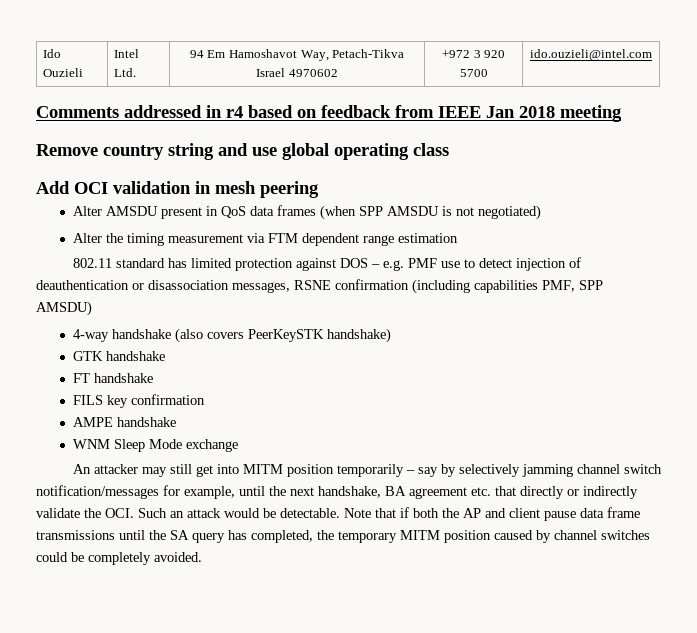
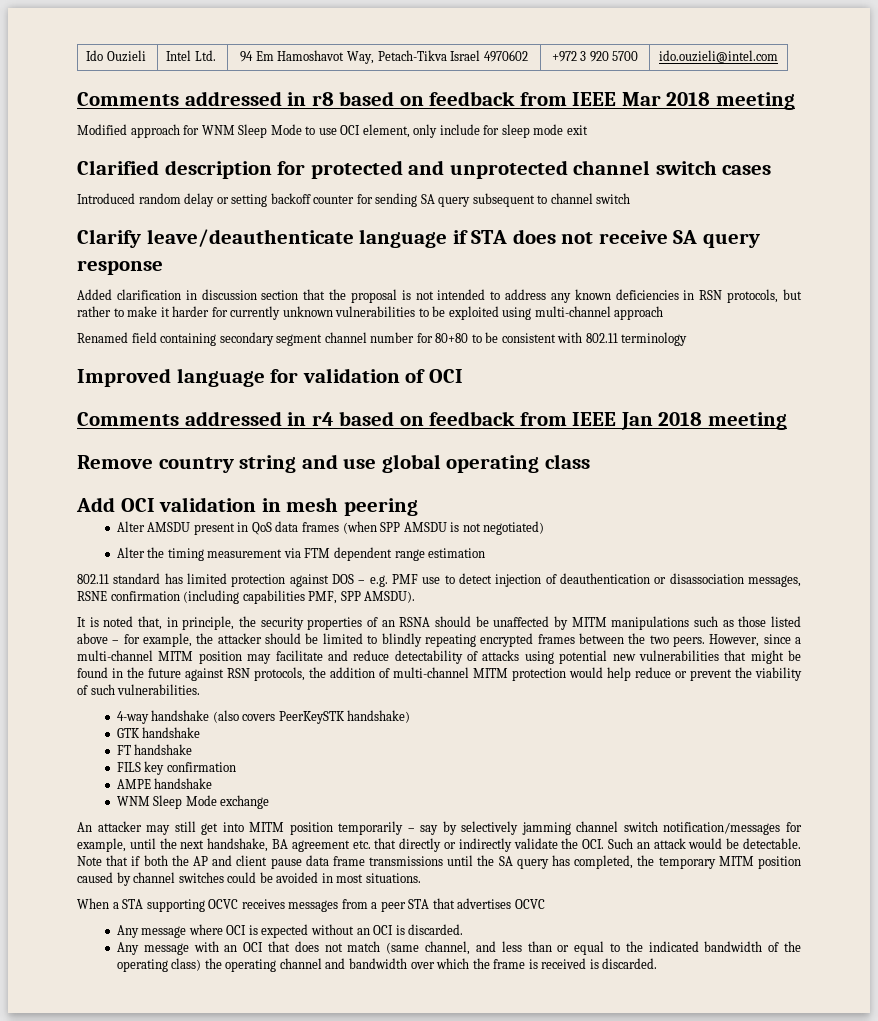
(652, 55) none -> [77,91,795,110] [77,124,588,138] [77,160,772,179] [77,193,631,207] [77,229,760,248] [77,260,163,275] [77,289,803,303] [77,306,664,320] [77,332,688,346] [77,368,463,387] // Comments addressed in r8 based on feedback from IEEE Mar 2018 meeting // Modified approach for WNM Sleep Mode to use OCI element, only include for sleep mode exit // Clarified description for protected and unprotected channel switch cases // Introduced random delay or setting backoff counter for sending SA query subsequent to channel switch // Clarify leave/deauthenticate language if STA does not receive SA query response // Added clarification in discussion section that the proposal is not intended to address any known deficiencies in RSN protocols, but rather to make it harder for currently unknown vulnerabilities to be exploited using multi-channel approach // Renamed field containing secondary segment channel number for 80+80 to be consistent with 802.11 terminology // Improved language for validation of OCI
[36,301,92,316] AMSDU) -> [364,591,416,603] [77,616,801,630] [77,633,802,647] [77,650,801,664] [77,667,802,681] [77,684,201,695] AMSDU). // It is noted that, in principle, the security properties of an RSNA should be unaffected by MITM manipulations such as those listed above – for example, the attacker should be limited to blindly repeating encrypted frames between the two peers. However, since a multi-channel MITM position may facilitate and reduce detectability of attacks using potential new vulnerabilities that might be found in the future against RSN protocols, the addition of multi-channel MITM protection would help reduce or prevent the viability of such vulnerabilities.
[88,552,202,565] completely avoided. -> [276,872,421,883] [77,898,545,912] [116,924,464,938] [116,941,801,955] [116,958,658,972] avoided in most situations. // When a STA supporting OCVC receives messages from a peer STA that advertises OCVC // Any message where OCI is expected without an OCI is discarded. // Any message with an OCI that does not match (same channel, and less than or equal to the indicated bandwidth of the operating class) the operating channel and bandwidth over which the frame is received is discarded.

